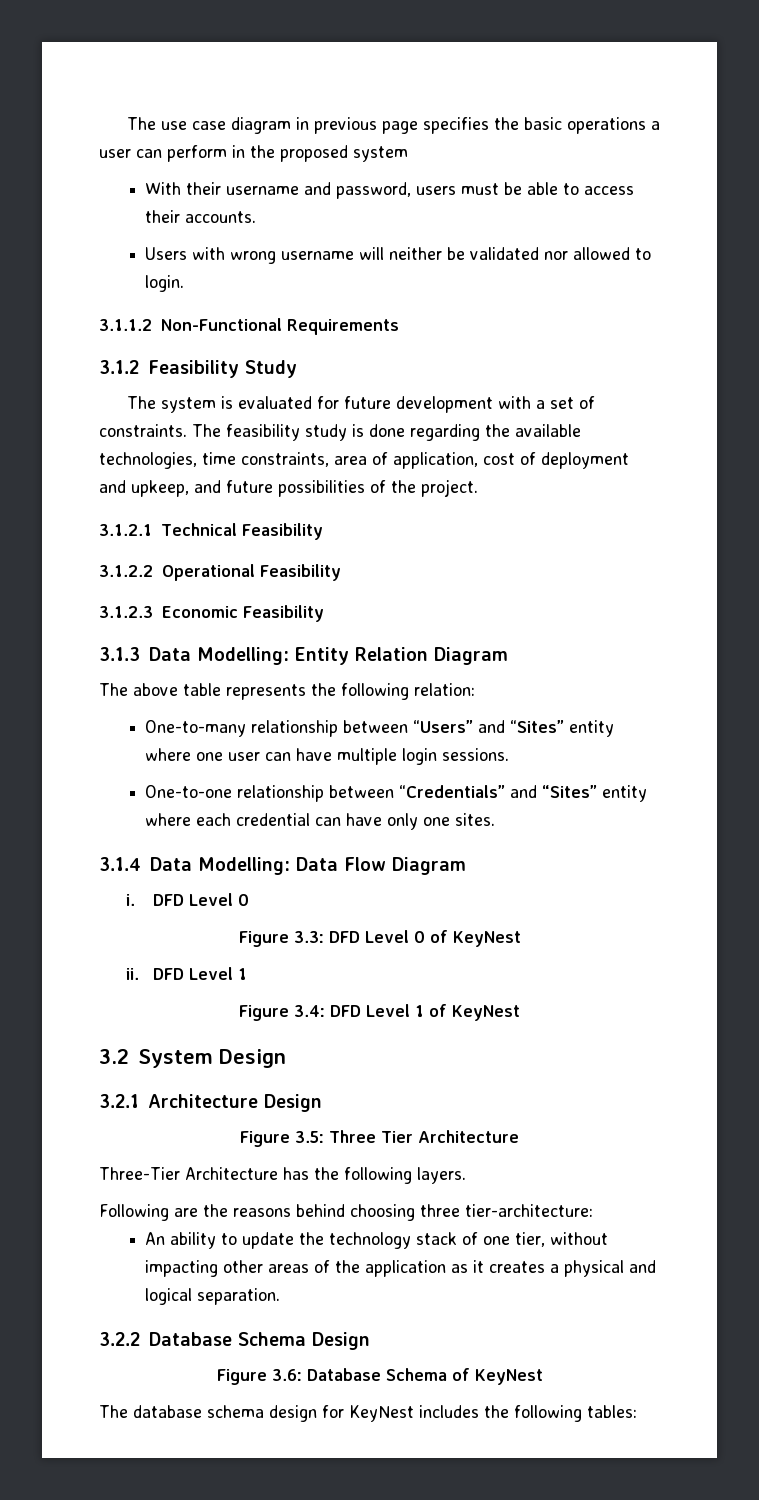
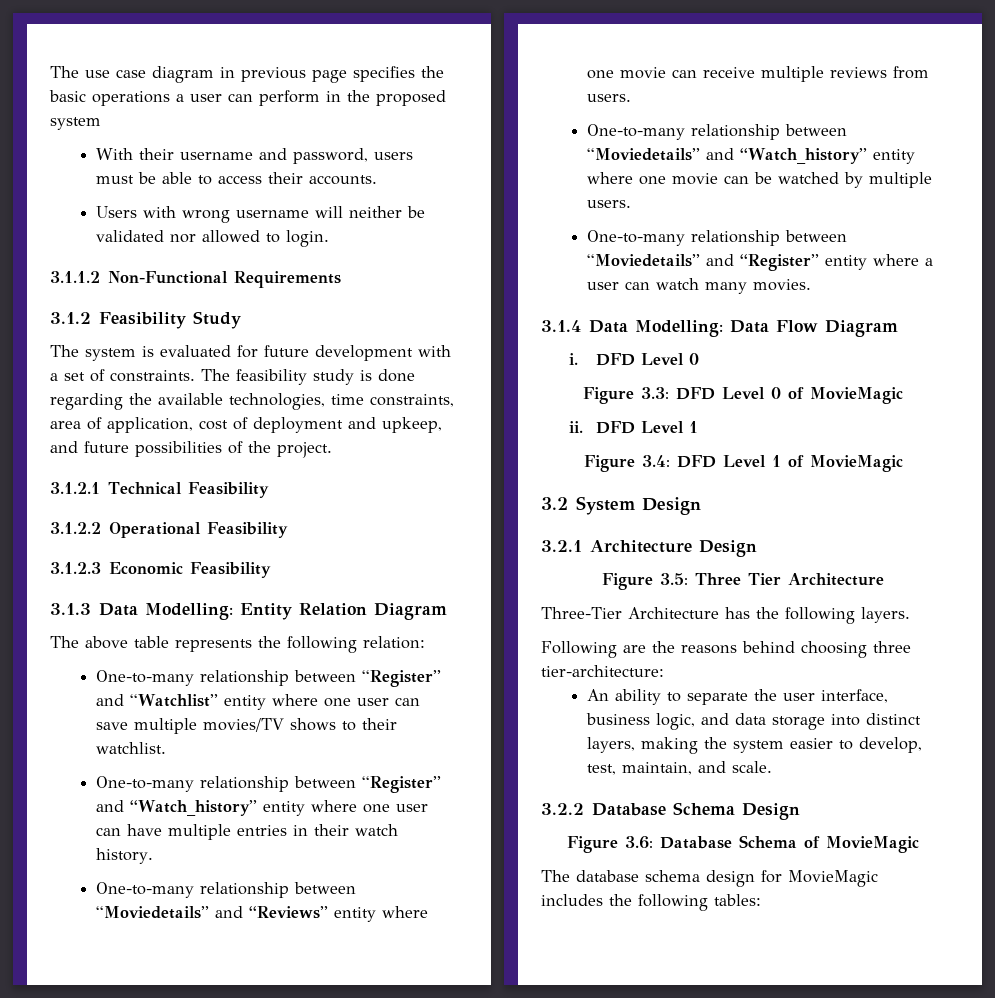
[413,720,565,733] “Users” and “Sites” -> [361,670,441,687] [95,694,420,710] [95,718,397,734] [95,742,166,754] [95,776,441,793] [95,800,257,816] “Register” and “Watchlist” entity where one user can save multiple movies/TV shows to their watchlist. // One-to-many relationship between “Register” and “Watch_history”
[402,748,510,765] [145,785,648,802] [145,813,496,830] login sessions. // One-to-one relationship between “Credentials” and “Sites” entity where each credential can have only one sites. -> [236,824,398,836] [95,848,153,864] [95,882,356,898] [95,906,428,922] [586,66,929,82] [586,94,631,102] [586,124,847,140] [586,148,915,164] [586,172,932,188] [586,200,631,208] [586,230,847,246] [586,254,933,271] [586,278,811,294] entries in their watch history. // One-to-many relationship between “Moviedetails” and “Reviews” entity where one movie can receive multiple reviews from users. // One-to-many relationship between “Moviedetails” and “Watch_history” entity where one movie can be watched by multiple users. // One-to-many relationship between “Moviedetails” and “Register” entity where a user can watch many movies.
[452,931,521,947] KeyNest -> [810,387,903,404] MovieMagic
[452,1005,520,1021] KeyNest -> [809,455,903,472] MovieMagic
[242,1232,609,1249] [145,1260,657,1277] [145,1288,281,1305] update the technology stack of one tier, without impacting other areas of the application as it creates a physical and logical separation. -> [686,689,888,705] [585,713,921,730] [586,737,922,754] [586,761,772,775] separate the user interface, business logic, and data storage into distinct layers, making the system easier to develop, test, maintain, and scale.
[474,1369,543,1385] KeyNest -> [826,836,919,853] MovieMagic
[349,1405,414,1422] KeyNest -> [788,870,878,887] MovieMagic

